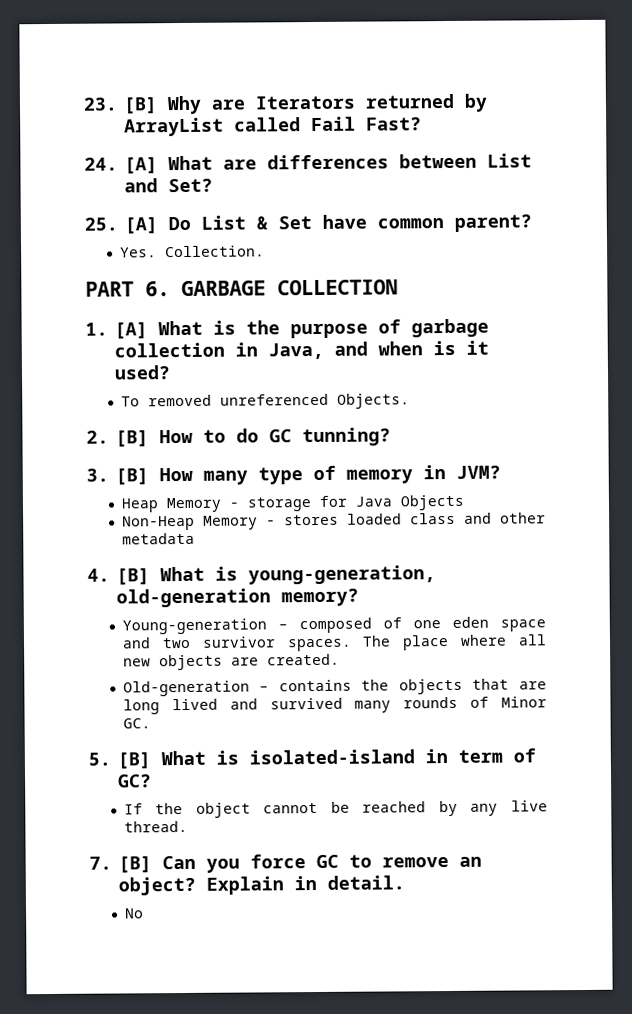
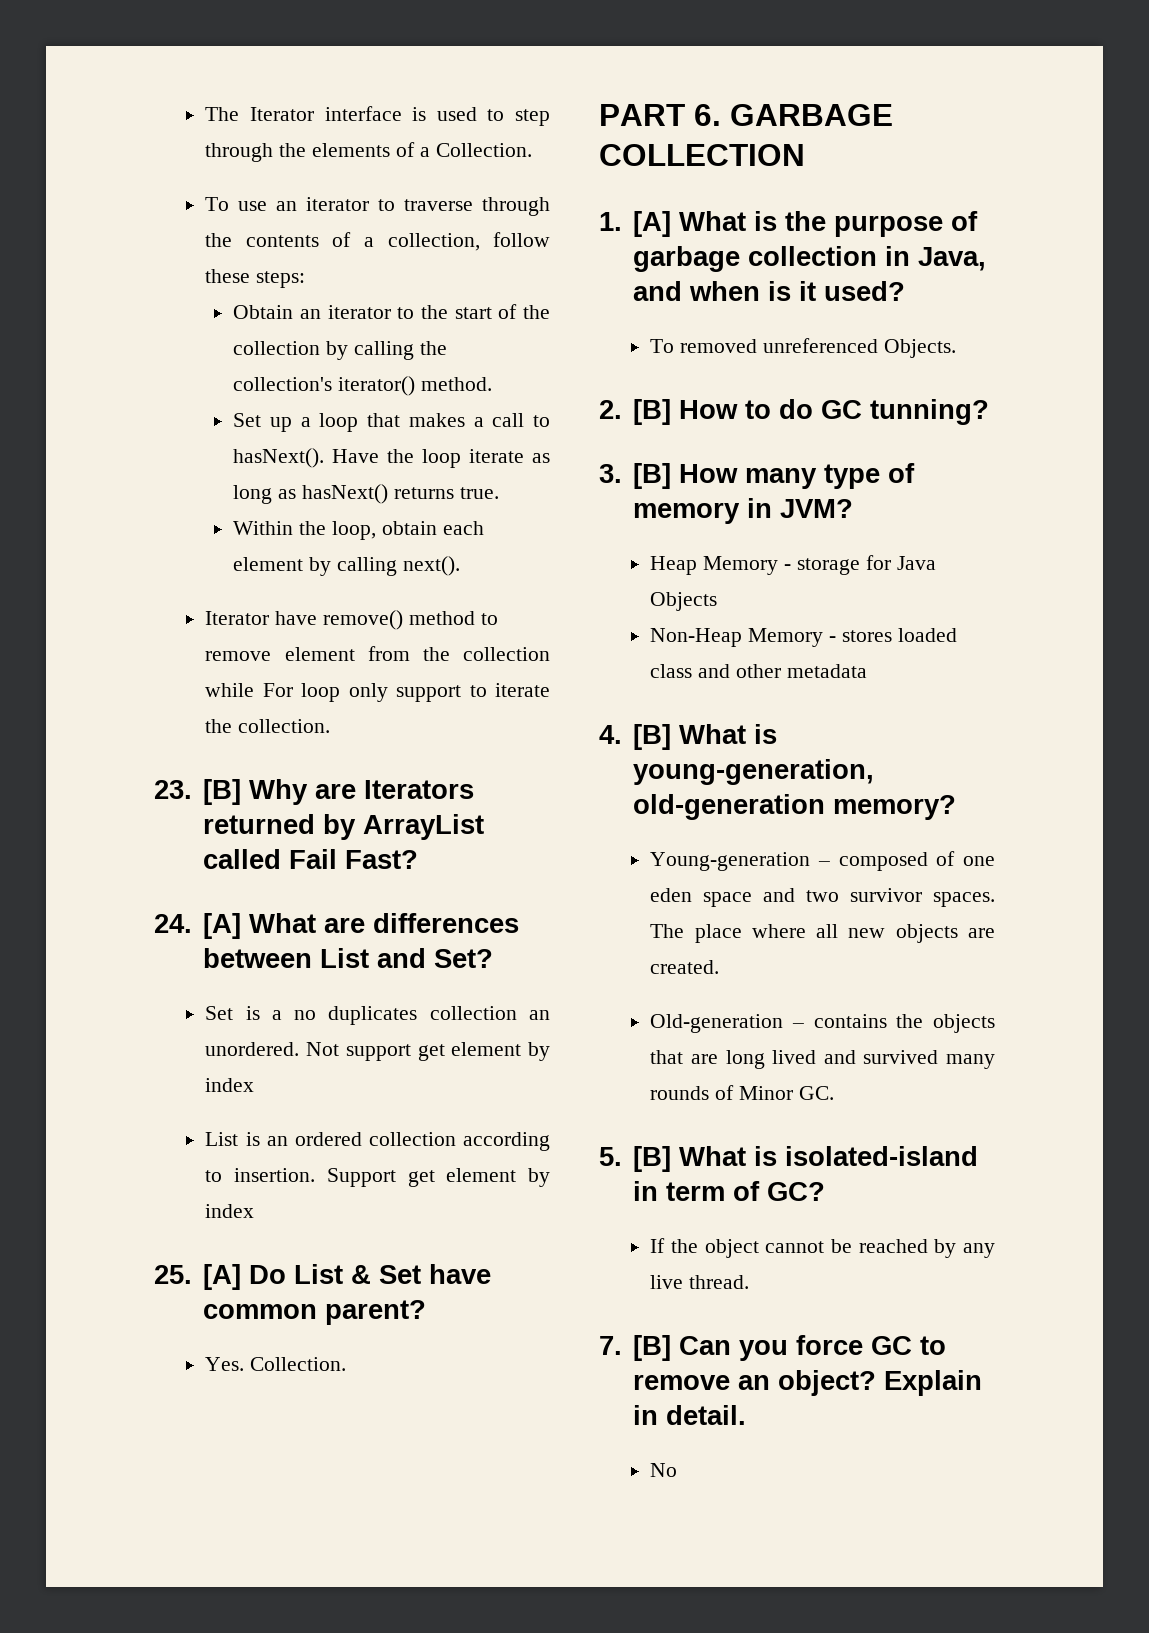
(83, 104) none -> [205,106,550,126] [205,142,532,162] [205,197,550,216] [205,232,550,251] [205,269,306,288] [233,304,550,319] [233,341,447,360] [233,376,492,396] [233,413,551,432] [233,448,550,468] [233,484,499,504] [233,521,484,540] [233,556,460,576] [205,610,498,630] [205,646,550,661] [205,683,550,702] [205,719,331,733] The Iterator interface is used to step through the elements of a Collection. // To use an iterator to traverse through the contents of a collection, follow these steps: // Obtain an iterator to the start of the collection by calling the collection's iterator() method. // Set up a loop that makes a call to hasNext(). Have the loop iterate as long as hasNext() returns true. // Within the loop, obtain each element by calling next(). // Iterator have remove() method to remove element from the collection while For loop only support to iterate the collection. //
(214, 185) none -> [205,1006,550,1025] [205,1042,550,1061] [205,1078,255,1092] [205,1132,550,1151] [205,1168,550,1187] [205,1204,255,1218] // Set is a no duplicates collection an unordered. Not support get element by index // List is an ordered collection according to insertion. Support get element by index

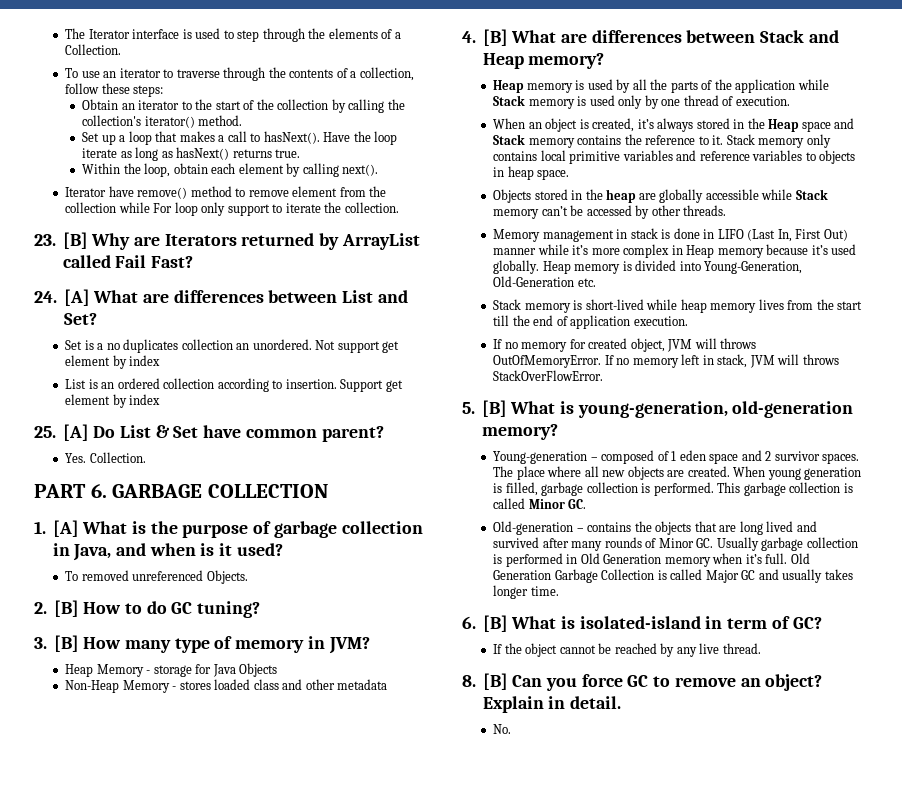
[869,399,989,425] tunning? -> [197,601,261,618] tuning?
(746, 734) none -> [560,30,839,43] [482,53,605,69] [493,79,829,93] [493,95,790,109] [493,118,855,132] [493,134,831,148] [493,150,856,164] [493,166,570,180] [493,189,828,203] [493,205,727,219] [493,228,848,242] [493,244,857,258] [493,260,803,274] [493,276,596,287] [493,299,863,313] [493,315,688,329] [493,338,757,352] [493,354,839,368] [493,370,604,381] [462,400,556,417] are differences between Stack and Heap memory? // Heap memory is used by all the parts of the application while Stack memory is used only by one thread of execution. // When an object is created, it’s always stored in the Heap space and Stack memory contains the reference to it. Stack memory only contains local primitive variables and reference variables to objects in heap space. // Objects stored in the heap are globally accessible while Stack memory can’t be accessed by other threads. // Memory management in stack is done in LIFO (Last In, First Out) manner while it’s more complex in Heap memory because it’s used globally. Heap memory is divided into Young-Generation, Old-Generation etc. // Stack memory is short-lived while heap memory lives from the start till the end of application execution. // If no memory for created object, JVM will throws OutOfMemoryError. If no memory left in stack, JVM will throws StackOverFlowError. // 5. [B] What
[963,856,995,866] one -> [671,451,677,461] 1
[806,890,840,902] two -> [765,451,772,461] 2
(720, 967) none -> [733,466,862,480] [493,482,853,496] [493,498,587,509] When young generation is filled, garbage collection is performed. This garbage collection is called Minor GC.
(939, 1057) none -> [542,538,569,548] after
[599,1147,622,1166] // 5. -> [716,537,858,551] [493,553,810,567] [493,569,853,583] [493,585,559,599] [462,616,476,629] Usually garbage collection is performed in Old Generation memory when it’s full. Old Generation Garbage Collection is called Major GC and usually takes longer time. // 6.
[599,1336,622,1355] 7. -> [462,675,476,687] 8.
[650,1463,678,1477] No -> [493,724,512,734] No.

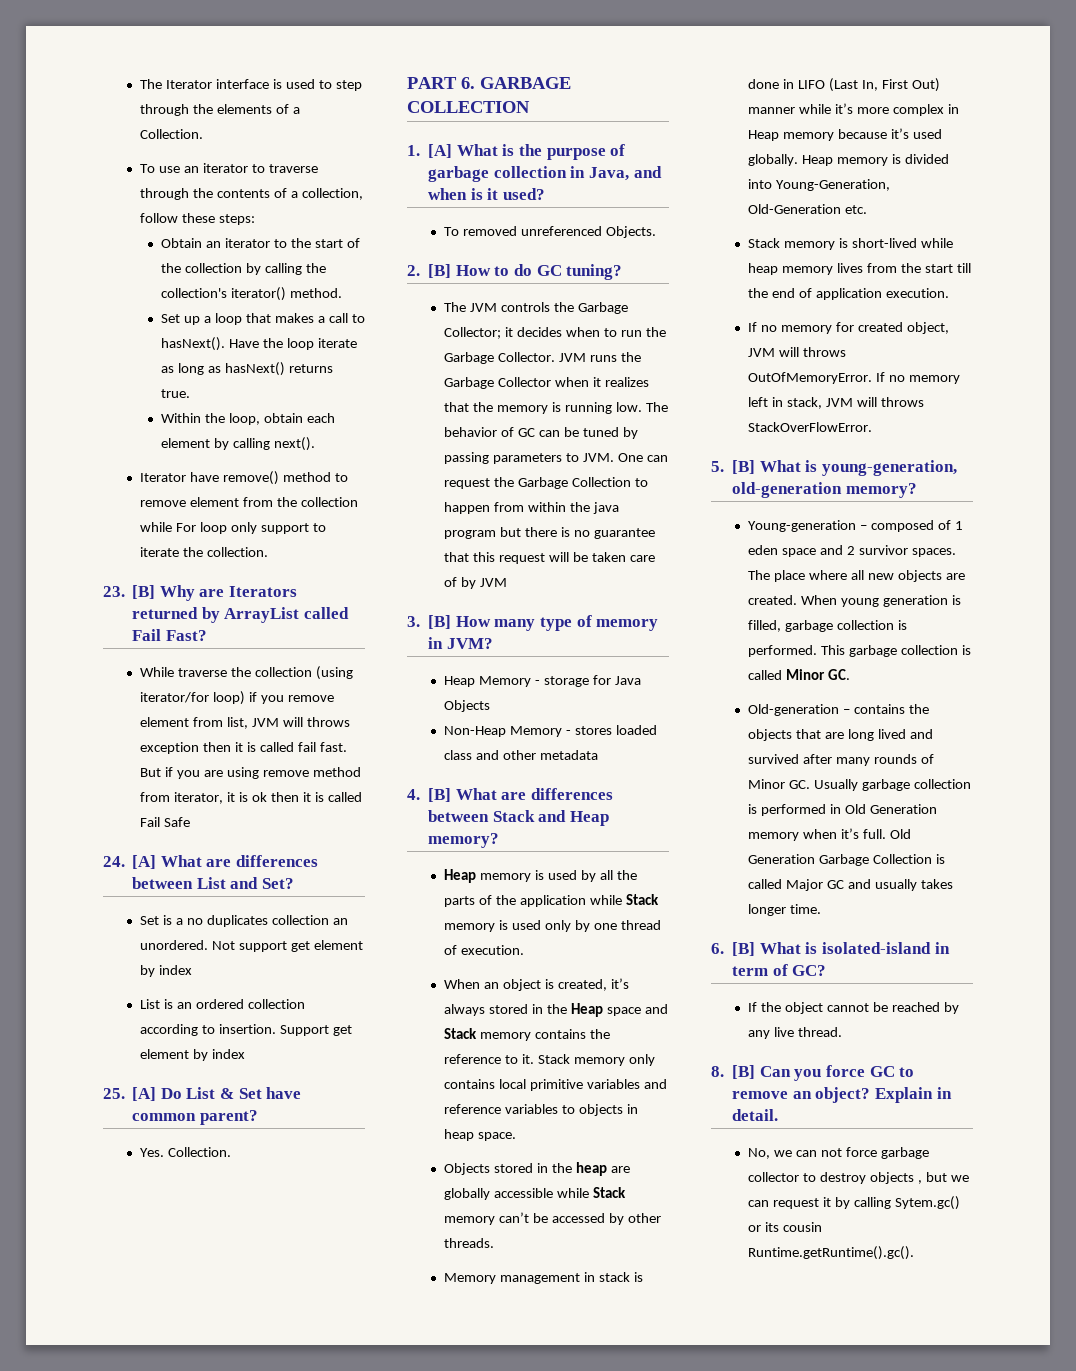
(193, 262) none -> [140,666,353,680] [140,691,334,705] [140,717,350,729] [140,742,347,754] [140,767,361,779] [140,792,362,804] [140,817,191,827] // While traverse the collection (using iterator/for loop) if you remove element from list, JVM will throws exception then it is called fail fast. But if you are using remove method from iterator, it is ok then it is called Fail Safe
(261, 609) none -> [444,302,628,314] [444,327,666,339] [444,352,641,364] [444,377,649,389] [444,402,668,414] [444,427,638,439] [444,452,668,464] [444,477,648,489] [444,502,619,514] [444,527,655,539] [444,552,655,564] [444,577,508,589] // The JVM controls the Garbage Collector; it decides when to run the Garbage Collector. JVM runs the Garbage Collector when it realizes that the memory is running low. The behavior of GC can be tuned by passing parameters to JVM. One can request the Garbage Collection to happen from within the java program but there is no guarantee that this request will be taken care of by JVM
[493,724,512,734] No. -> [748,1147,929,1159] [748,1172,969,1184] [748,1196,960,1210] [748,1222,823,1232] [748,1246,915,1260] No, we can not force garbage collector to destroy objects , but we can request it by calling Sytem.gc() or its cousin Runtime.getRuntime().gc().

